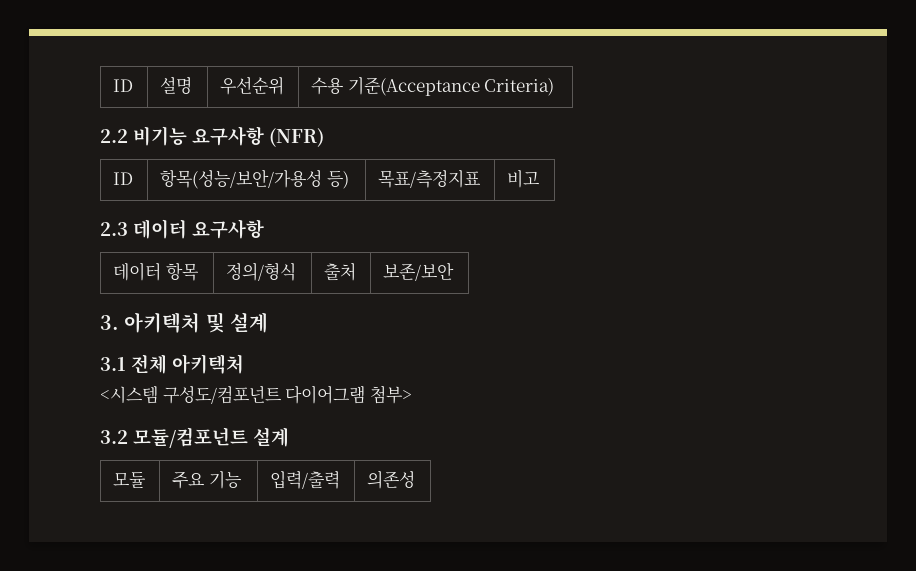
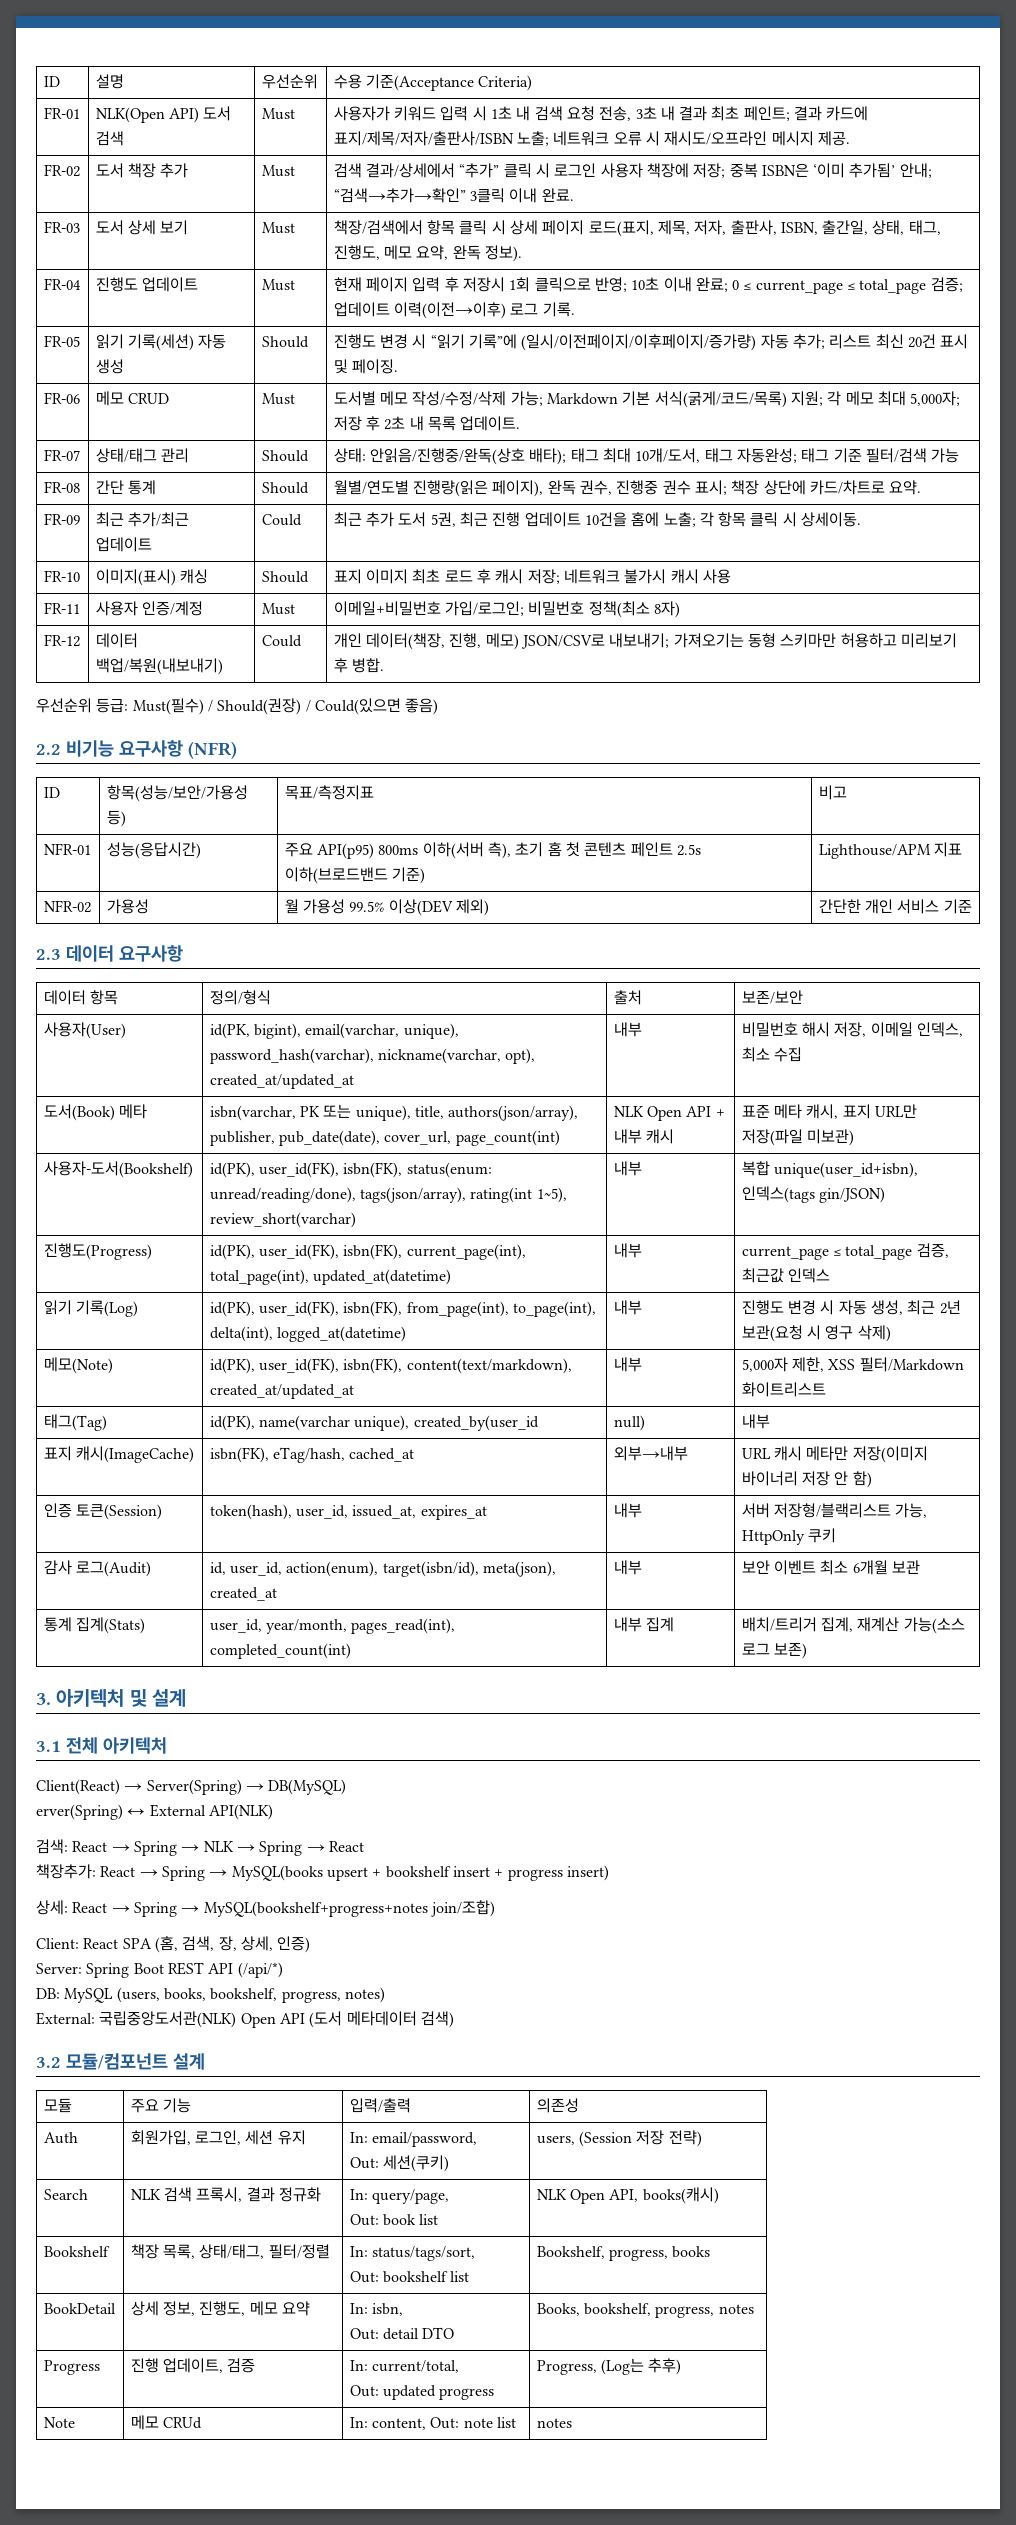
(555, 87) none -> [43,107,80,119] [95,106,232,123] [95,131,124,146] [261,108,295,120] [333,106,869,121] [333,131,850,146] [43,164,80,177] [95,163,189,178] [261,165,295,177] [333,163,932,178] [333,188,574,203] [43,221,80,233] [95,220,189,235] [261,222,295,234] [333,220,941,237] [333,245,522,262] [43,278,81,290] [95,277,198,292] [261,279,295,291] [333,277,963,294] [333,302,575,319] [43,335,80,347] [95,334,227,351] [95,359,124,374] [261,336,309,348] [333,334,969,351] [333,359,398,374] [43,392,80,404] [95,391,169,406] [261,393,295,405] [333,391,961,408] [333,416,521,431] [43,449,80,461] [95,448,189,463] [261,450,309,462] [333,448,960,465] [43,481,80,493] [95,480,156,495] [261,482,309,494] [333,480,922,497] [43,513,80,525] [95,512,189,527] [95,537,152,552] [261,514,302,526] [333,512,862,527] [43,570,80,582] [95,569,208,586] [261,571,309,583] [333,569,731,584] [43,602,80,614] [95,601,203,616] [261,603,295,615] [333,601,680,618] [43,634,80,647] [95,633,138,648] [95,658,223,675] [261,635,302,647] [333,633,957,650] [333,658,384,673] [36,698,439,715] // FR-01 | NLK(Open API) 도서 검색 | Must | 사용자가 키워드 입력 시 1초 내 검색 요청 전송, 3초 내 결과 최초 페인트; 결과 카드에 표지/제목/저자/출판사/ISBN 노출; 네트워크 오류 시 재시도/오프라인 메시지 제공. // FR-02 | 도서 책장 추가 | Must | 검색 결과/상세에서 “추가” 클릭 시 로그인 사용자 책장에 저장; 중복 ISBN은 ‘이미 추가됨’ 안내; “검색→추가→확인” 3클릭 이내 완료. // FR-03 | 도서 상세 보기 | Must | 책장/검색에서 항목 클릭 시 상세 페이지 로드(표지, 제목, 저자, 출판사, ISBN, 출간일, 상태, 태그, 진행도, 메모 요약, 완독 정보). // FR-04 | 진행도 업데이트 | Must | 현재 페이지 입력 후 저장시 1회 클릭으로 반영; 10초 이내 완료; 0 ≤ current_page ≤ total_page 검증; 업데이트 이력(이전→이후) 로그 기록. // FR-05 | 읽기 기록(세션) 자동 생성 | Should | 진행도 변경 시 “읽기 기록”에 (일시/이전페이지/이후페이지/증가량) 자동 추가; 리스트 최신 20건 표시 및 페이징. // FR-06 | 메모 CRUD | Must | 도서별 메모 작성/수정/삭제 가능; Markdown 기본 서식(굵게/코드/목록) 지원; 각 메모 최대 5,000자; 저장 후 2초 내 목록 업데이트. // FR-07 | 상태/태그 관리 | Should | 상태: 안읽음/진행중/완독(상호 배타); 태그 최대 10개/도서, 태그 자동완성; 태그 기준 필터/검색 가능 // FR-08 | 간단 통계 | Should | 월별/연도별 진행량(읽은 페이지), 완독 권수, 진행중 권수 표시; 책장 상단에 카드/차트로 요약. // FR-09 | 최근 추가/최근 업데이트 | Could | 최근 추가 도서 5권, 최근 진행 업데이트 10건을 홈에 노출; 각 항목 클릭 시 상세이동. // FR-10 | 이미지(표시) 캐싱 | Should | 표지 이미지 최초 로드 후 캐시 저장; 네트워크 불가시 캐시 사용 // FR-11 | 사용자 인증/계정 | Must | 이메일+비밀번호 가입/로그인; 비밀번호 정책(최소 8자) // FR-12 | 데이터 백업/복원(내보내기) | Could | 개인 데이터(책장, 진행, 메모) JSON/CSV로 내보내기; 가져오기는 동형 스키마만 허용하고 미리보기 후 병합. // 우선순위 등급: Must(필수) / Should(권장) / Could(있으면 좋음)
(541, 178) none -> [43,843,91,855] [106,842,201,859] [284,842,701,859] [284,867,425,884] [818,842,962,859] [43,900,91,913] [106,899,149,914] [284,899,489,916] [818,899,972,914] // NFR-01 | 성능(응답시간) | 주요 API(p95) 800ms 이하(서버 측), 초기 홈 첫 콘텐츠 페인트 2.5s 이하(브로드밴드 기준) | Lighthouse/APM 지표 // NFR-02 | 가용성 | 월 가용성 99.5% 이상(DEV 제외) | 간단한 개인 서비스 기준
(455, 271) none -> [43,1022,126,1039] [209,1023,459,1039] [209,1048,536,1064] [209,1074,354,1089] [613,1022,642,1037] [741,1022,963,1037] [741,1047,802,1062] [43,1104,147,1121] [209,1104,579,1121] [209,1130,560,1146] [613,1106,725,1121] [613,1129,674,1144] [741,1104,917,1119] [741,1129,854,1146] [43,1161,193,1178] [209,1162,492,1178] [209,1187,567,1203] [209,1212,356,1228] [613,1161,642,1176] [741,1161,918,1178] [741,1186,885,1203] [43,1243,152,1260] [209,1244,526,1260] [209,1269,451,1285] [613,1243,642,1258] [741,1243,949,1260] [741,1268,830,1283] [43,1300,138,1317] [209,1301,596,1317] [209,1326,406,1342] [613,1300,642,1315] [741,1300,961,1315] [741,1325,891,1342] [43,1357,113,1374] [209,1358,572,1374] [209,1384,354,1399] [613,1357,642,1372] [741,1357,964,1372] [741,1382,826,1397] [43,1414,107,1431] [209,1415,539,1431] [613,1415,645,1431] [741,1414,770,1429] [43,1446,194,1463] [209,1447,415,1463] [613,1446,688,1461] [741,1446,928,1463] [741,1471,872,1488] [43,1503,162,1520] [209,1504,487,1520] [613,1503,642,1518] [741,1503,928,1518] [741,1528,836,1545] [43,1560,151,1577] [209,1561,556,1577] [209,1587,277,1601] [613,1560,642,1575] [741,1560,920,1575] [43,1617,145,1634] [209,1618,456,1634] [209,1643,351,1659] [613,1617,674,1632] [741,1617,965,1634] [741,1643,807,1659] // 사용자(User) | id(PK, bigint), email(varchar, unique), password_hash(varchar), nickname(varchar, opt), created_at/updated_at | 내부 | 비밀번호 해시 저장, 이메일 인덱스, 최소 수집 // 도서(Book) 메타 | isbn(varchar, PK 또는 unique), title, authors(json/array), publisher, pub_date(date), cover_url, page_count(int) | NLK Open API + 내부 캐시 | 표준 메타 캐시, 표지 URL만 저장(파일 미보관) // 사용자-도서(Bookshelf) | id(PK), user_id(FK), isbn(FK), status(enum: unread/reading/done), tags(json/array), rating(int 1~5), review_short(varchar) | 내부 | 복합 unique(user_id+isbn), 인덱스(tags gin/JSON) // 진행도(Progress) | id(PK), user_id(FK), isbn(FK), current_page(int), total_page(int), updated_at(datetime) | 내부 | current_page ≤ total_page 검증, 최근값 인덱스 // 읽기 기록(Log) | id(PK), user_id(FK), isbn(FK), from_page(int), to_page(int), delta(int), logged_at(datetime) | 내부 | 진행도 변경 시 자동 생성, 최근 2년 보관(요청 시 영구 삭제) // 메모(Note) | id(PK), user_id(FK), isbn(FK), content(text/markdown), created_at/updated_at | 내부 | 5,000자 제한, XSS 필터/Markdown 화이트리스트 // 태그(Tag) | id(PK), name(varchar unique), created_by(user_id | null) | 내부 // 표지 캐시(ImageCache) | isbn(FK), eTag/hash, cached_at | 외부→내부 | URL 캐시 메타만 저장(이미지 바이너리 저장 안 함) // 인증 토큰(Session) | token(hash), user_id, issued_at, expires_at | 내부 | 서버 저장형/블랙리스트 가능, HttpOnly 쿠키 // 감사 로그(Audit) | id, user_id, action(enum), target(isbn/id), meta(json), created_at | 내부 | 보안 이벤트 최소 6개월 보관 // 통계 집계(Stats) | user_id, year/month, pages_read(int), completed_count(int) | 내부 집계 | 배치/트리거 집계, 재계산 가능(소스 로그 보존)
[100,385,412,404] <시스템 구성도/컴포넌트 다이어그램 첨부> -> [36,1779,347,1795] [36,1804,273,1820] [36,1839,364,1856] [36,1864,609,1881] [36,1900,495,1917] [36,1936,311,1953] [36,1962,283,1978] [36,1987,385,2003] [36,2011,454,2028] Client(React) → Server(Spring) → DB(MySQL) // erver(Spring) ↔ External API(NLK) // 검색: React → Spring → NLK → Spring → React // 책장추가: React → Spring → MySQL(books upsert + bookshelf insert + progress insert) // 상세: React → Spring → MySQL(bookshelf+progress+notes join/조합) // Client: React SPA (홈, 검색, 장, 상세, 인증) // Server: Spring Boot REST API (/api/*) // DB: MySQL (users, books, bookshelf, progress, notes) // External: 국립중앙도서관(NLK) Open API (도서 메타데이터 검색)
(416, 479) none -> [43,2132,78,2144] [130,2130,306,2145] [349,2132,477,2147] [349,2155,449,2172] [536,2130,702,2147] [43,2189,88,2200] [130,2187,321,2202] [349,2189,449,2204] [349,2214,439,2226] [536,2187,719,2204] [43,2246,110,2257] [130,2244,330,2259] [349,2246,475,2261] [349,2271,470,2283] [536,2246,711,2261] [43,2303,116,2314] [130,2301,310,2316] [349,2303,403,2316] [349,2327,455,2340] [536,2303,754,2318] [43,2360,100,2375] [130,2358,256,2373] [349,2360,459,2373] [349,2385,495,2400] [536,2358,682,2375] [43,2417,75,2428] [130,2415,202,2430] [349,2417,516,2430] [536,2418,572,2428] // Auth | 회원가입, 로그인, 세션 유지 | In: email/password, // Out: 세션(쿠키) | users, (Session 저장 전략) // Search | NLK 검색 프록시, 결과 정규화 | In: query/page, // Out: book list | NLK Open API, books(캐시) // Bookshelf | 책장 목록, 상태/태그, 필터/정렬 | In: status/tags/sort, // Out: bookshelf list | Bookshelf, progress, books // BookDetail | 상세 정보, 진행도, 메모 요약 | In: isbn, // Out: detail DTO | Books, bookshelf, progress, notes // Progress | 진행 업데이트, 검증 | In: current/total, // Out: updated progress | Progress, (Log는 추후) // Note | 메모 CRUd | In: content, Out: note list | notes

